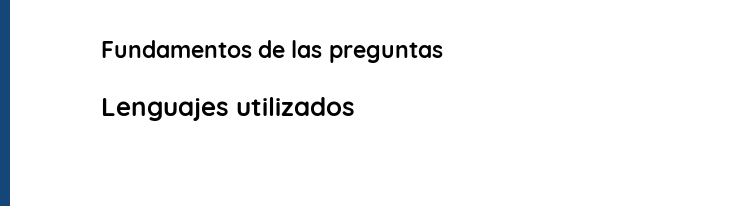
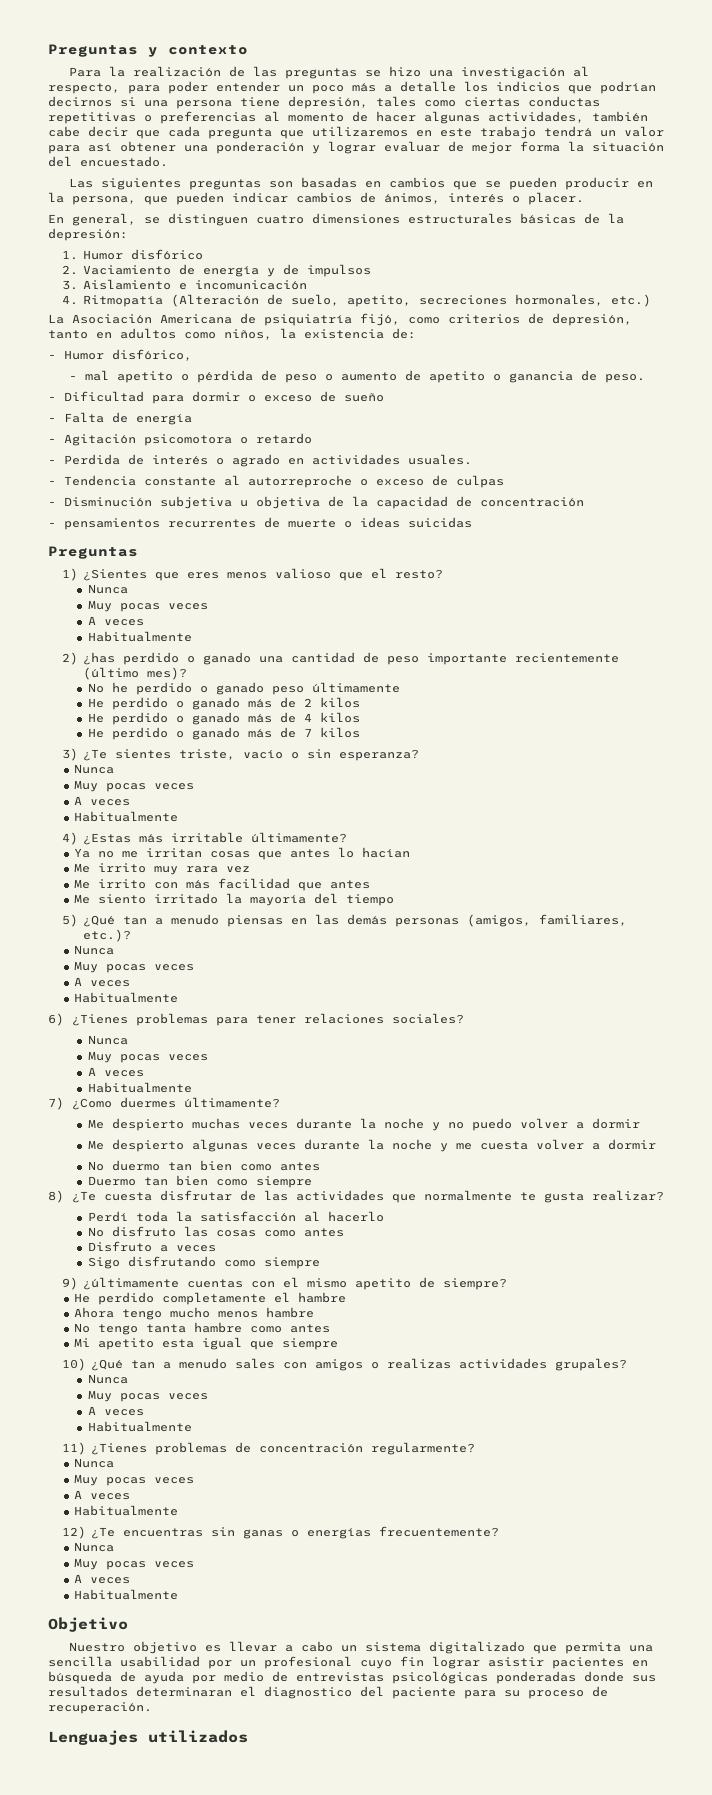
[101,40,443,63] Fundamentos de las preguntas -> [48,44,248,57] [68,66,589,79] [48,81,656,94] [48,96,600,109] [48,111,648,124] [48,126,664,139] [48,141,664,154] [48,156,168,167] [68,177,653,190] [48,192,584,205] [48,213,624,226] [48,228,128,241] [61,249,204,260] [61,264,372,277] [61,279,308,290] [61,294,652,307] [48,313,632,326] [48,328,416,340] [48,349,192,361] [68,370,645,383] [48,391,384,404] [48,412,192,425] [48,433,312,446] [48,454,472,467] [48,475,504,488] [48,496,584,509] [48,517,472,530] [48,546,138,559] [61,568,444,581] [87,584,128,594] [87,600,208,612] [87,616,144,626] [87,631,192,642] [61,652,620,665] [83,667,188,680] [87,682,400,695] [87,697,360,710] [87,712,360,725] [87,727,360,740] [61,748,420,761] [74,764,115,774] [74,780,195,792] [74,796,131,806] [74,811,179,822] [61,832,348,845] [74,847,411,860] [74,863,251,875] [74,878,371,891] [74,893,395,906] [61,914,628,927] [83,929,132,942] [74,945,115,955] [74,961,195,973] [74,977,131,987] [74,992,179,1003] [48,1013,464,1026] [87,1035,128,1045] [87,1051,208,1063] [87,1067,144,1077] [87,1082,192,1093] [48,1097,280,1110] [87,1118,640,1131] [87,1139,656,1152] [87,1160,320,1171] [87,1175,312,1188] [48,1190,664,1203] [87,1211,384,1222] [87,1226,344,1237] [87,1241,216,1252] [87,1256,320,1269] [61,1277,508,1290] [74,1292,347,1305] [74,1307,315,1320] [74,1322,331,1335] [74,1337,339,1350] [61,1358,628,1371] [87,1374,128,1384] [87,1390,208,1402] [87,1406,144,1416] [87,1421,192,1432] [61,1442,476,1455] [74,1458,115,1468] [74,1474,195,1486] [74,1490,131,1500] [74,1505,179,1516] [61,1526,500,1539] [74,1542,115,1552] [74,1558,195,1570] [74,1574,131,1584] [74,1589,179,1600] [48,1617,128,1632] [68,1641,653,1654] [48,1656,648,1669] [48,1671,656,1684] [48,1686,608,1699] [48,1702,152,1714] Preguntas y contexto // Para la realización de las preguntas se hizo una investigación al respecto, para poder entender un poco más a detalle los indicios que podrían decirnos si una persona tiene depresión, tales como ciertas conductas repetitivas o preferencias al momento de hacer algunas actividades, también cabe decir que cada pregunta que utilizaremos en este trabajo tendrá un valor para así obtener una ponderación y lograr evaluar de mejor forma la situación del encuestado. // Las siguientes preguntas son basadas en cambios que se pueden producir en la persona, que pueden indicar cambios de ánimos, interés o placer. // En general, se distinguen cuatro dimensiones estructurales básicas de la depresión: // 1. Humor disfórico // 2. Vaciamiento de energía y de impulsos // 3. Aislamiento e incomunicación // 4. Ritmopatía (Alteración de suelo, apetito, secreciones hormonales, etc.) // La Asociación Americana de psiquiatría fijó, como criterios de depresión, tanto en adultos como niños, la existencia de: // - Humor disfórico, // - mal apetito o pérdida de peso o aumento de apetito o ganancia de peso. // - Dificultad para dormir o exceso de sueño // - Falta de energía // - Agitación psicomotora o retardo // - Perdida de interés o agrado en actividades usuales. // - Tendencia constante al autorreproche o exceso de culpas // - Disminución subjetiva u objetiva de la capacidad de concentración // - pensamientos recurrentes de muerte o ideas suicidas // Preguntas // 1) ¿Sientes que eres menos valioso que el resto? // Nunca // Muy pocas veces // A veces // Habitualmente // 2) ¿has perdido o ganado una cantidad de peso importante recientemente (último mes)? // No he perdido o ganado peso últimamente // He perdido o ganado más de 2 kilos // He perdido o ganado más de 4 kilos // He perdido o ganado más de 7 kilos // 3) ¿Te sientes triste, vacío o sin esperanza? // Nunca // Muy pocas veces // A veces // Habitualmente // 4) ¿Estas más irritable últimamente? // Ya no me irritan cosas que antes lo hacían // Me irrito muy rara vez // Me irrito con más facilidad que antes // Me siento irritado la mayoría del tiempo // 5) ¿Qué tan a menudo piensas en las demás personas (amigos, familiares, etc.)? // Nunca // Muy pocas veces // A veces // Habitualmente // 6) ¿Tienes problemas para tener relaciones sociales? // Nunca // Muy pocas veces // A veces // Habitualmente // 7) ¿Como duermes últimamente? // Me despierto muchas veces durante la noche y no puedo volver a dormir // Me despierto algunas veces durante la noche y me cuesta volver a dormir // No duermo tan bien como antes // Duermo tan bien como siempre // 8) ¿Te cuesta disfrutar de las actividades que normalmente te gusta realizar? // Perdí toda la satisfacción al hacerlo // No disfruto las cosas como antes // Disfruto a veces // Sigo disfrutando como siempre // 9) ¿últimamente cuentas con el mismo apetito de siempre? // He perdido completamente el hambre // Ahora tengo mucho menos hambre // No tengo tanta hambre como antes // Mi apetito esta igual que siempre // 10) ¿Qué tan a menudo sales con amigos o realizas actividades grupales? // Nunca // Muy pocas veces // A veces // Habitualmente // 11) ¿Tienes problemas de concentración regularmente? // Nunca // Muy pocas veces // A veces // Habitualmente // 12) ¿Te encuentras sin ganas o energías frecuentemente? // Nunca // Muy pocas veces // A veces // Habitualmente // Objetivo // Nuestro objetivo es llevar a cabo un sistema digitalizado que permita una sencilla usabilidad por un profesional cuyo fin lograr asistir pacientes en búsqueda de ayuda por medio de entrevistas psicológicas ponderadas donde sus resultados determinaran el diagnostico del paciente para su proceso de recuperación.

